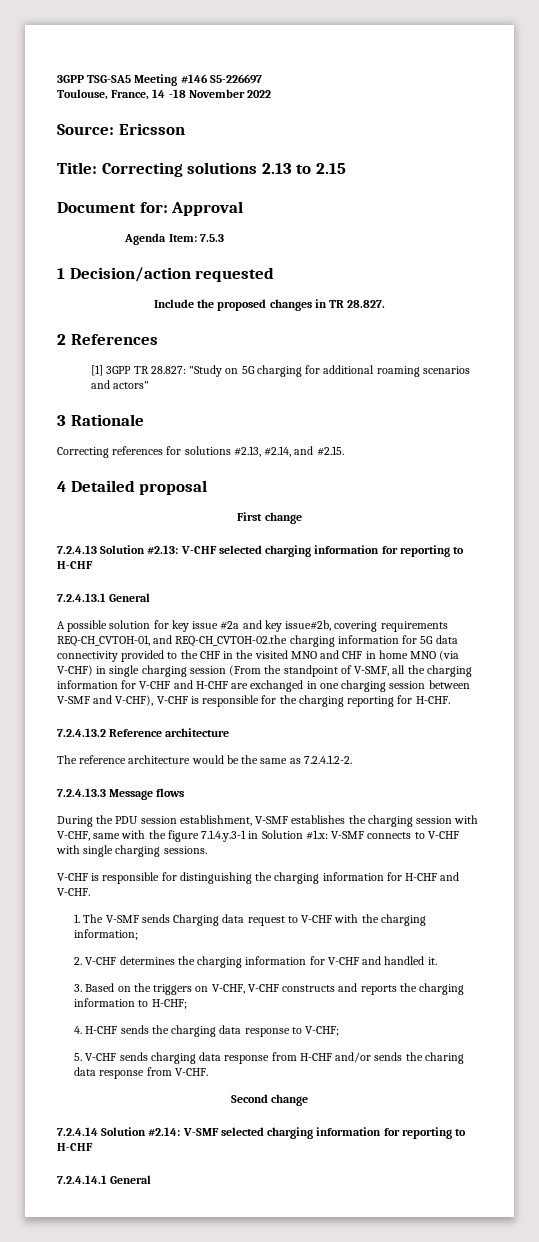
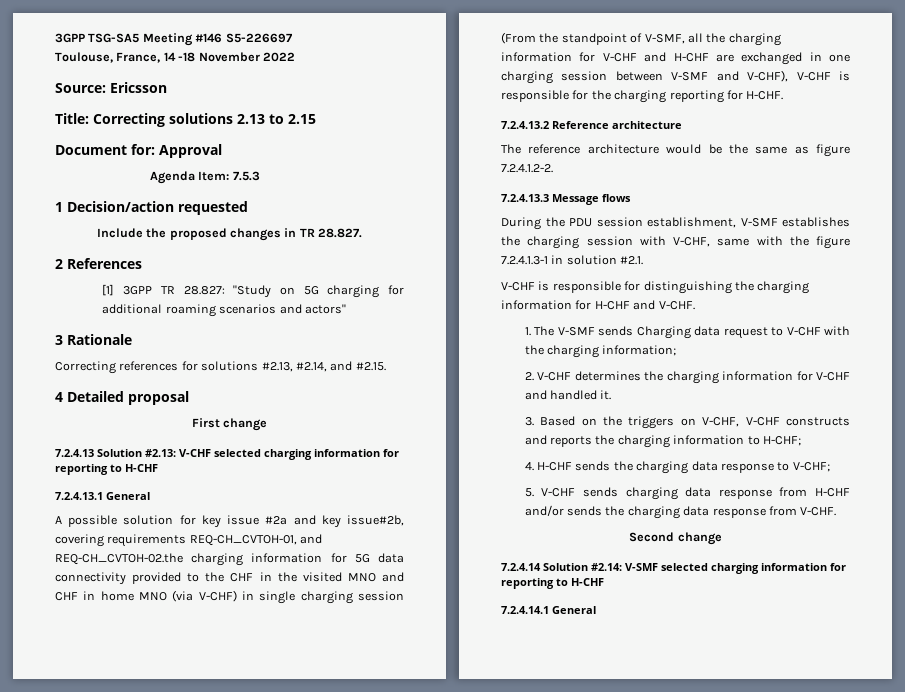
(301, 761) none -> [816,144,850,157] figure
[201,830,459,842] [56,845,207,857] 7.1.4.y.3-1 in Solution #1.x: V-SMF connects to V-CHF with single charging sessions. -> [501,255,644,265] 7.2.4.1.3-1 in solution #2.1.
[424,1052,464,1064] charing -> [627,506,680,519] charging

